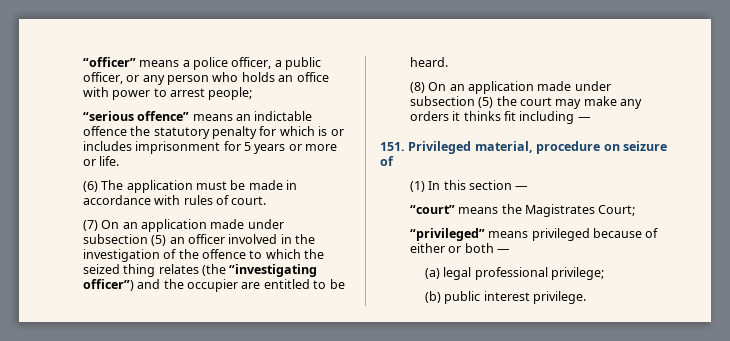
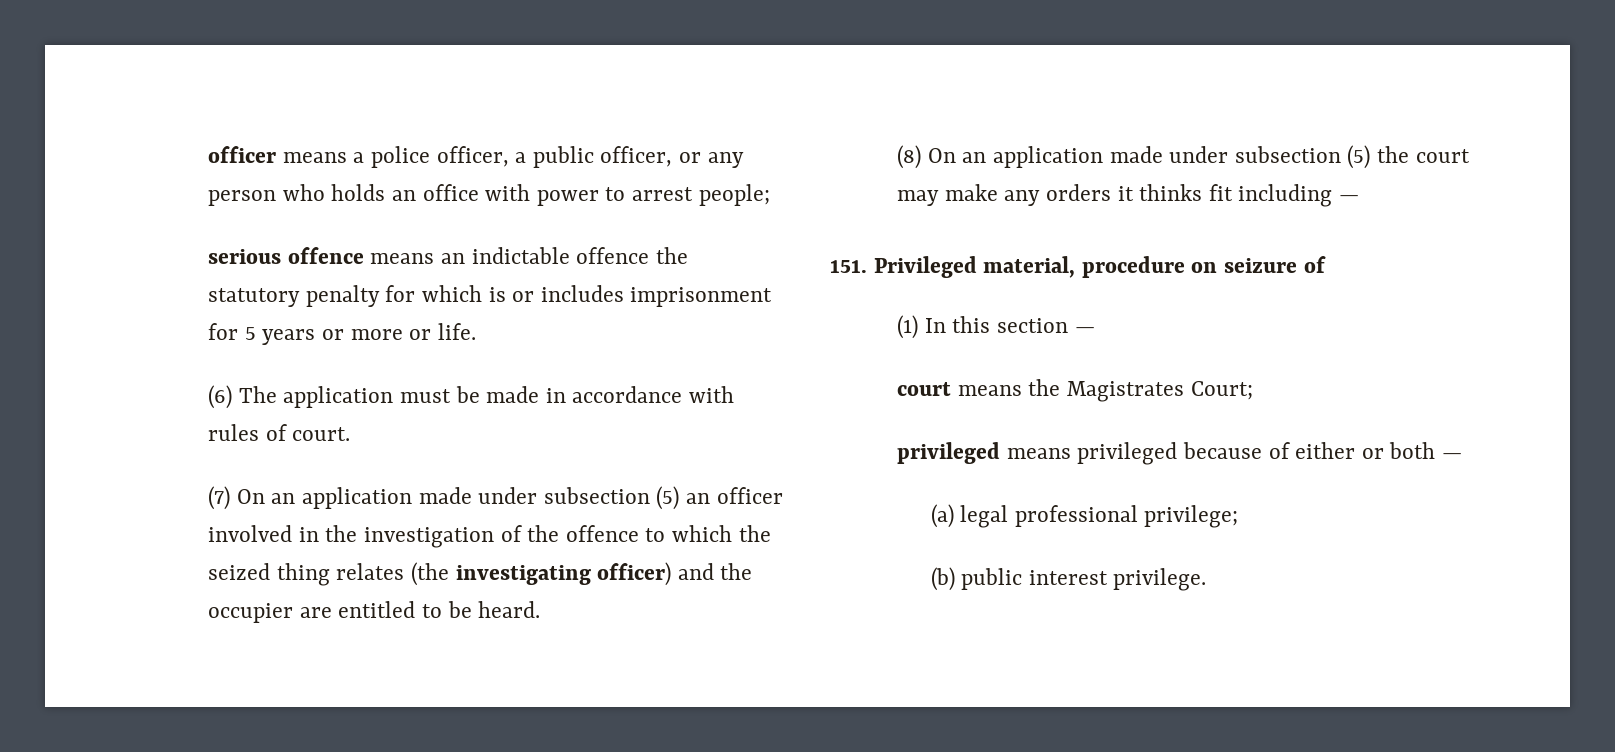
[82,57,136,67] “officer” -> [208,146,277,163] officer
[82,111,190,121] “serious offence” -> [208,247,364,264] serious offence
[229,264,318,277] [82,279,134,291] “investigating officer”) -> [455,562,672,586] investigating officer)
[409,205,455,214] “court” -> [897,382,952,396] court
[409,228,485,241] “privileged” -> [897,442,1001,464] privileged

